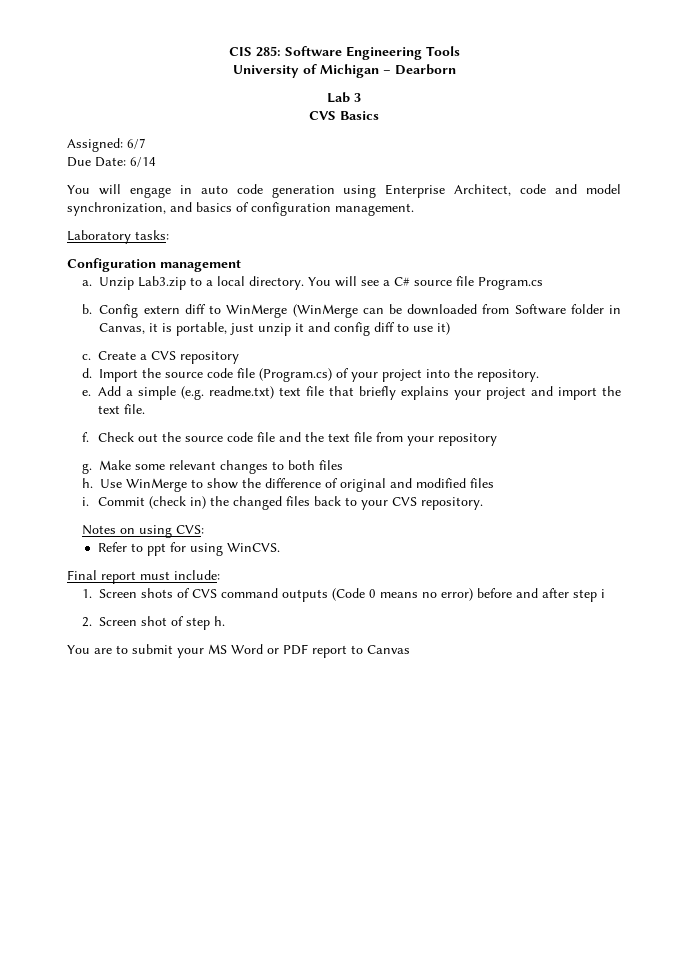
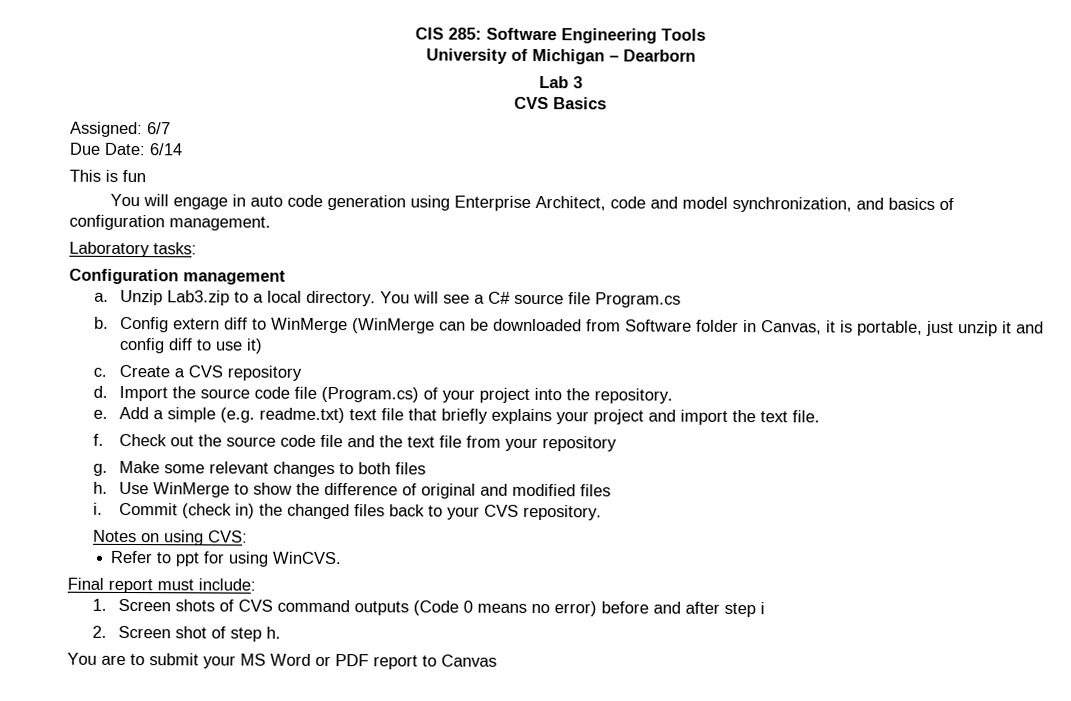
(156, 162) none -> [69,169,146,183] // This is fun

